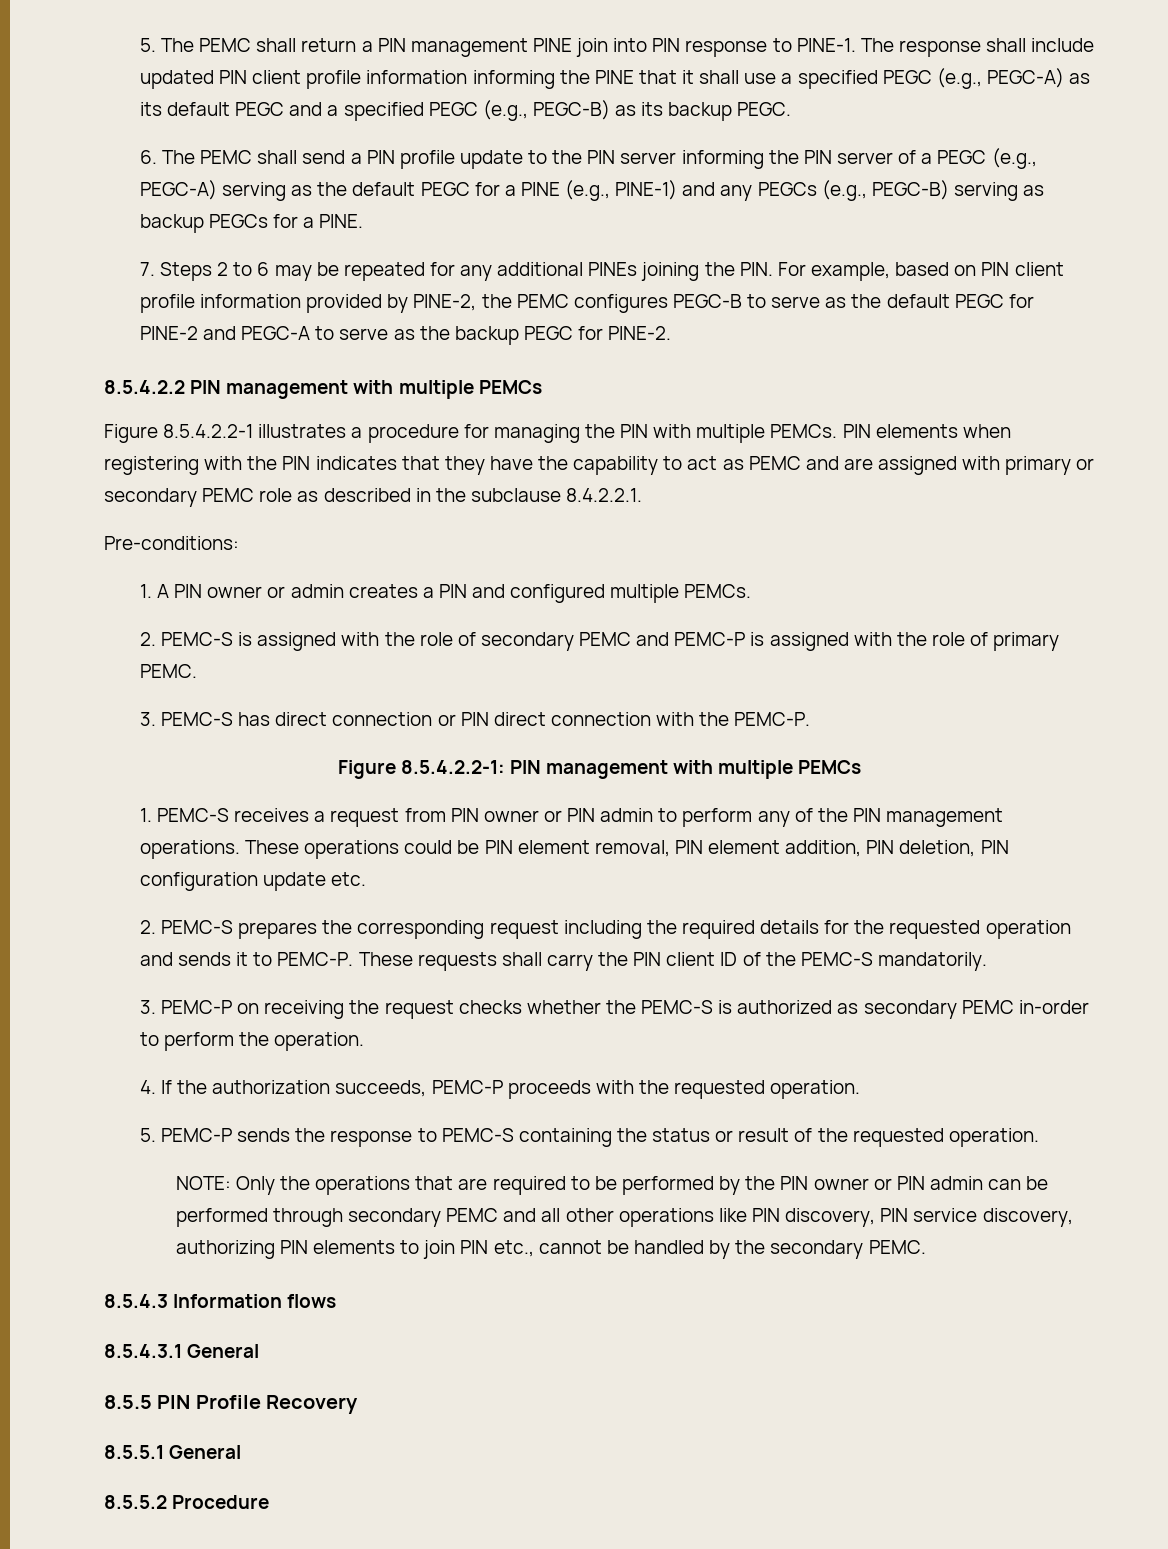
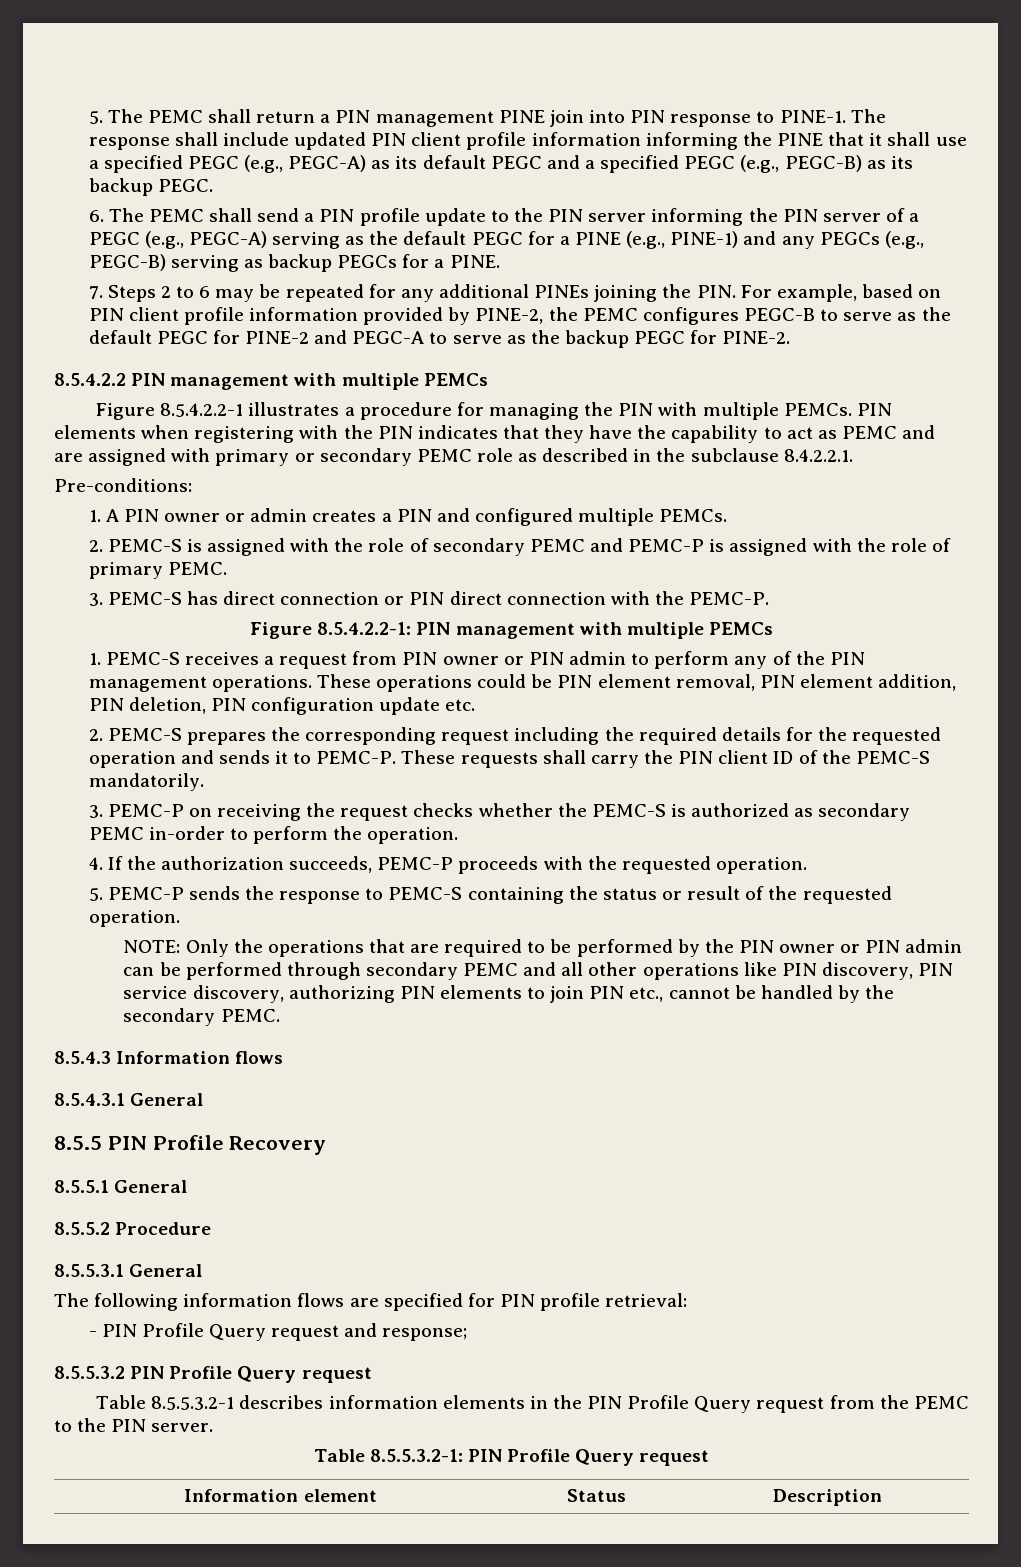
(270, 1502) none -> [54,1264,203,1277] [54,1293,688,1311] [88,1323,468,1341] [54,1366,372,1383] [96,1395,969,1413] [54,1418,214,1432] [313,1449,710,1466] [184,1489,377,1502] [567,1489,626,1502] [773,1489,882,1506] // 8.5.5.3.1 General // The following information flows are specified for PIN profile retrieval: // - PIN Profile Query request and response; // 8.5.5.3.2 PIN Profile Query request // Table 8.5.5.3.2-1 describes information elements in the PIN Profile Query request from the PEMC to the PIN server. // Table 8.5.5.3.2-1: PIN Profile Query request // Information element | Status | Description

